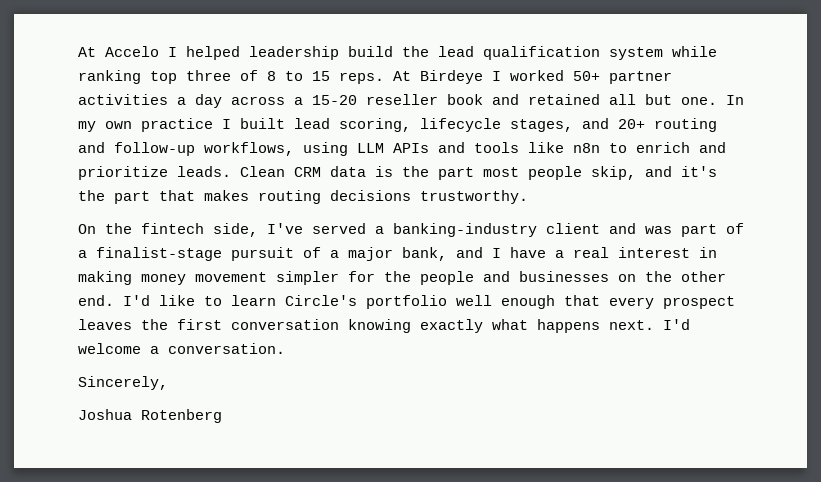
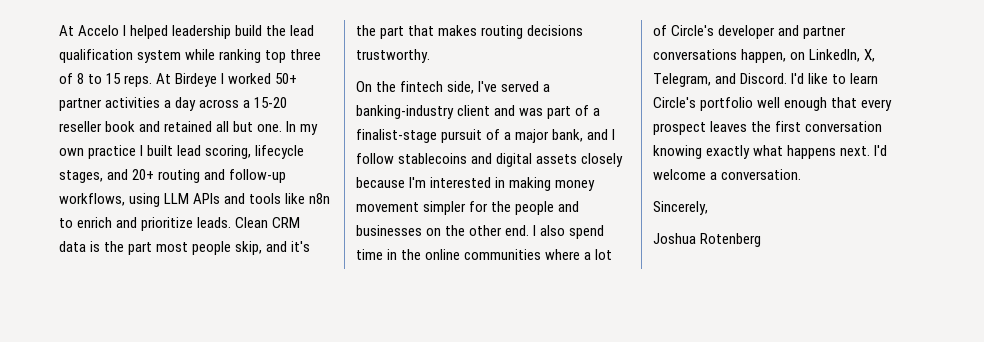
[510,247,690,258] have a real interest -> [356,153,624,167] [356,177,492,188] follow stablecoins and digital assets closely because I'm interested
(114, 300) none -> [533,225,605,239] [356,249,613,260] [653,25,847,39] [653,49,876,63] [653,73,788,87] I also spend time in the online communities where a lot of Circle's developer and partner conversations happen, on LinkedIn, X, Telegram, and Discord.

